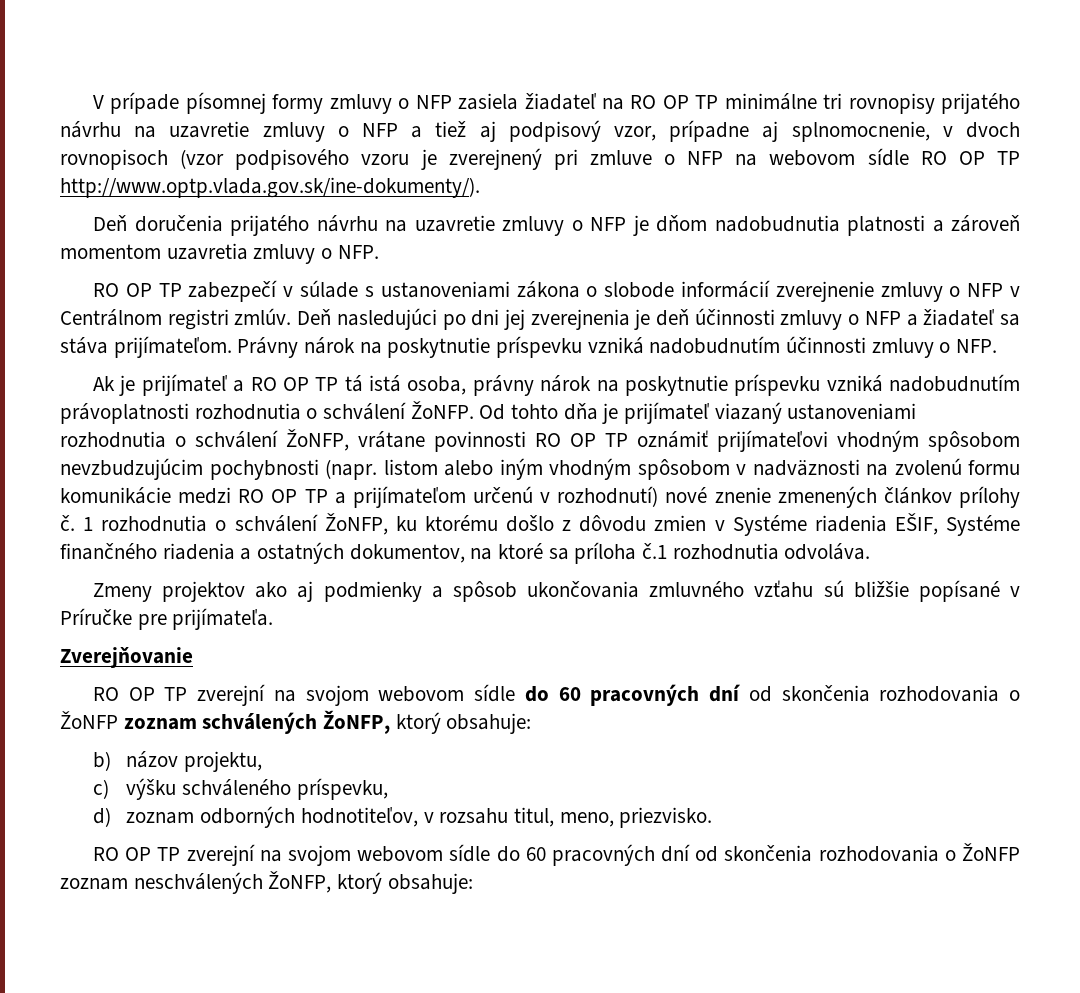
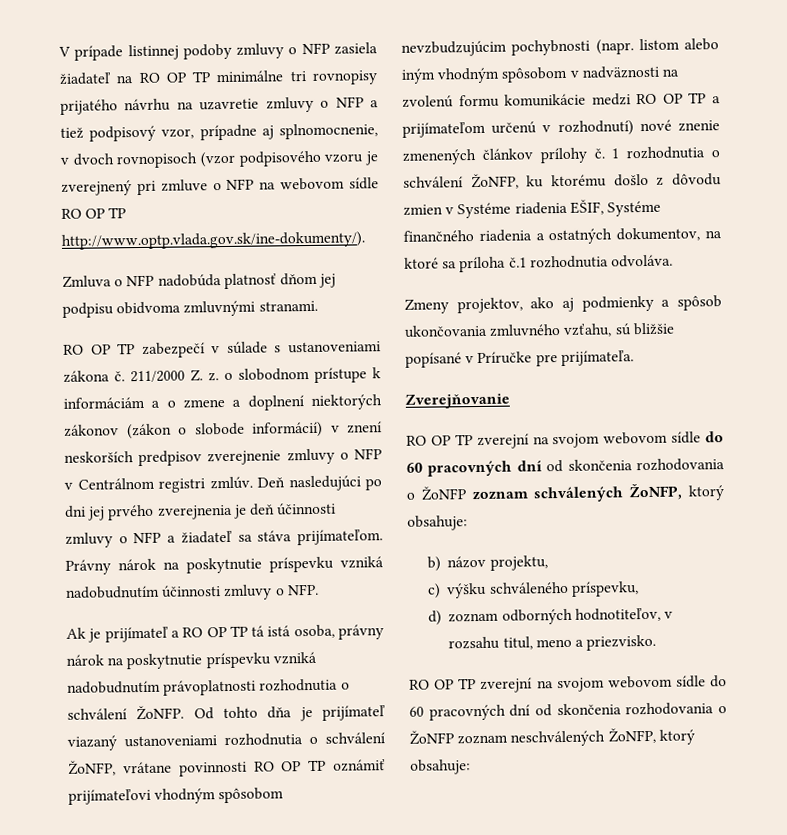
[185,92,324,114] písomnej formy -> [127,43,232,61] listinnej podoby
[479,121,496,142] aj -> (84, 133) none
[93,215,1020,236] [60,243,379,264] Deň doručenia prijatého návrhu na uzavretie zmluvy o NFP je dňom nadobudnutia platnosti a zároveň momentom uzavretia zmluvy o NFP. -> [62,272,337,290] [62,300,318,318] Zmluva o NFP nadobúda platnosť dňom jej podpisu obidvoma zmluvnými stranami.
[586,280,770,298] o slobode informácií -> [114,367,381,383] [63,394,382,411] [64,421,382,440] [64,450,203,467] č. 211/2000 Z. z. o slobodnom prístupe k informáciám a o zmene a doplnení niektorých zákonov (zákon o slobode informácií) v znení neskorších predpisov
(525, 319) none -> [108,504,155,521] prvého
[162,581,246,602] projektov -> [456,297,523,314] projektov,
[754,580,814,598] vzťahu -> [563,323,613,337] vzťahu,
[559,812,614,827] meno, -> [535,638,585,648] meno a

